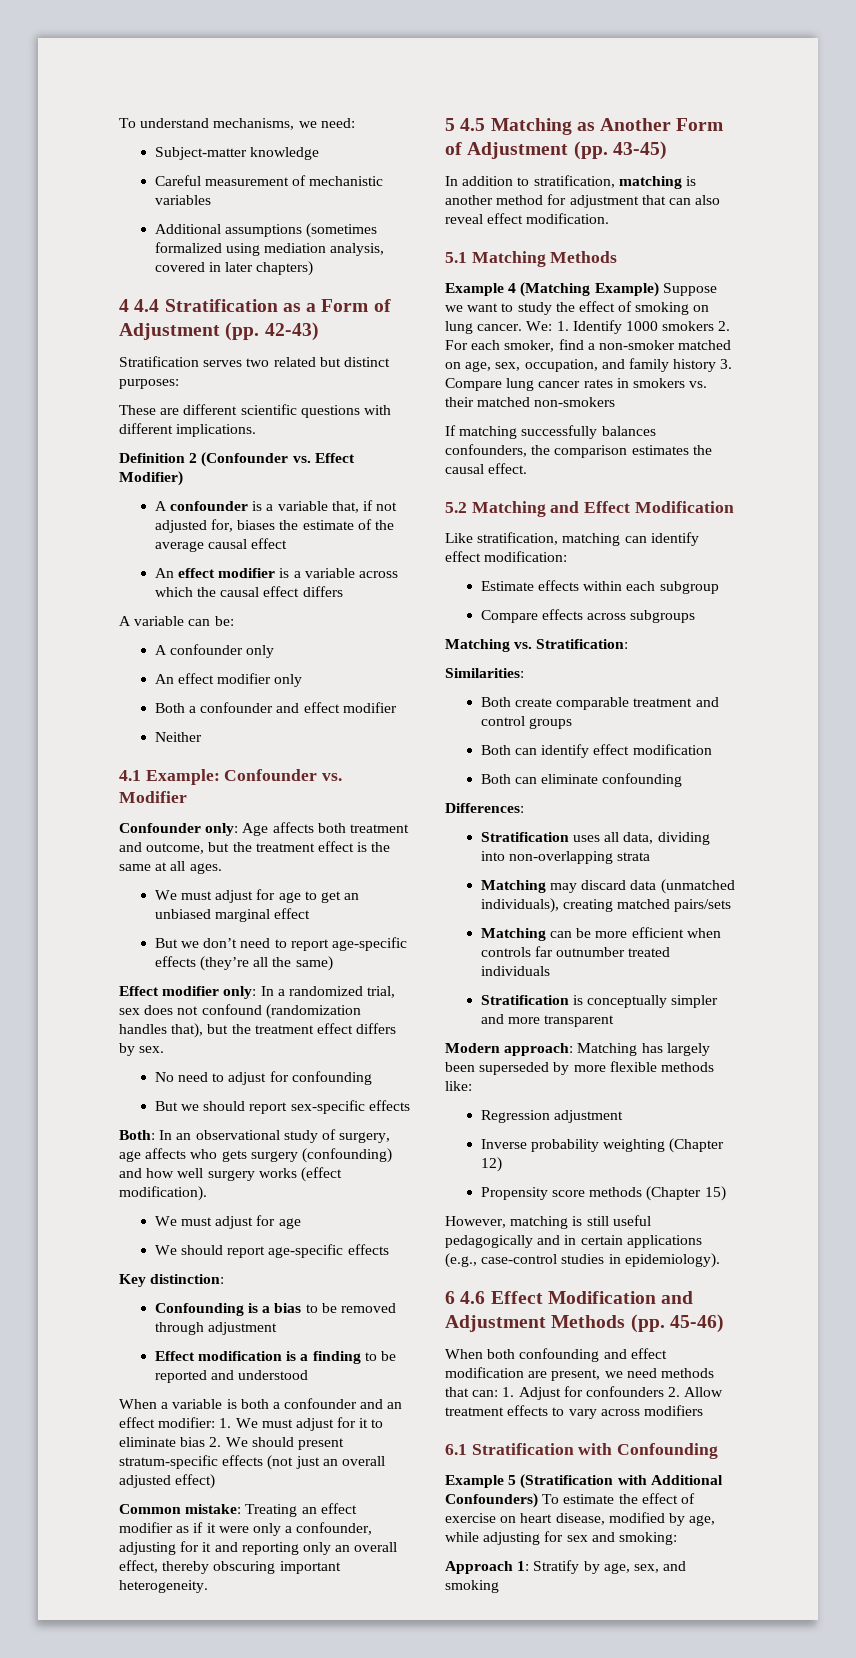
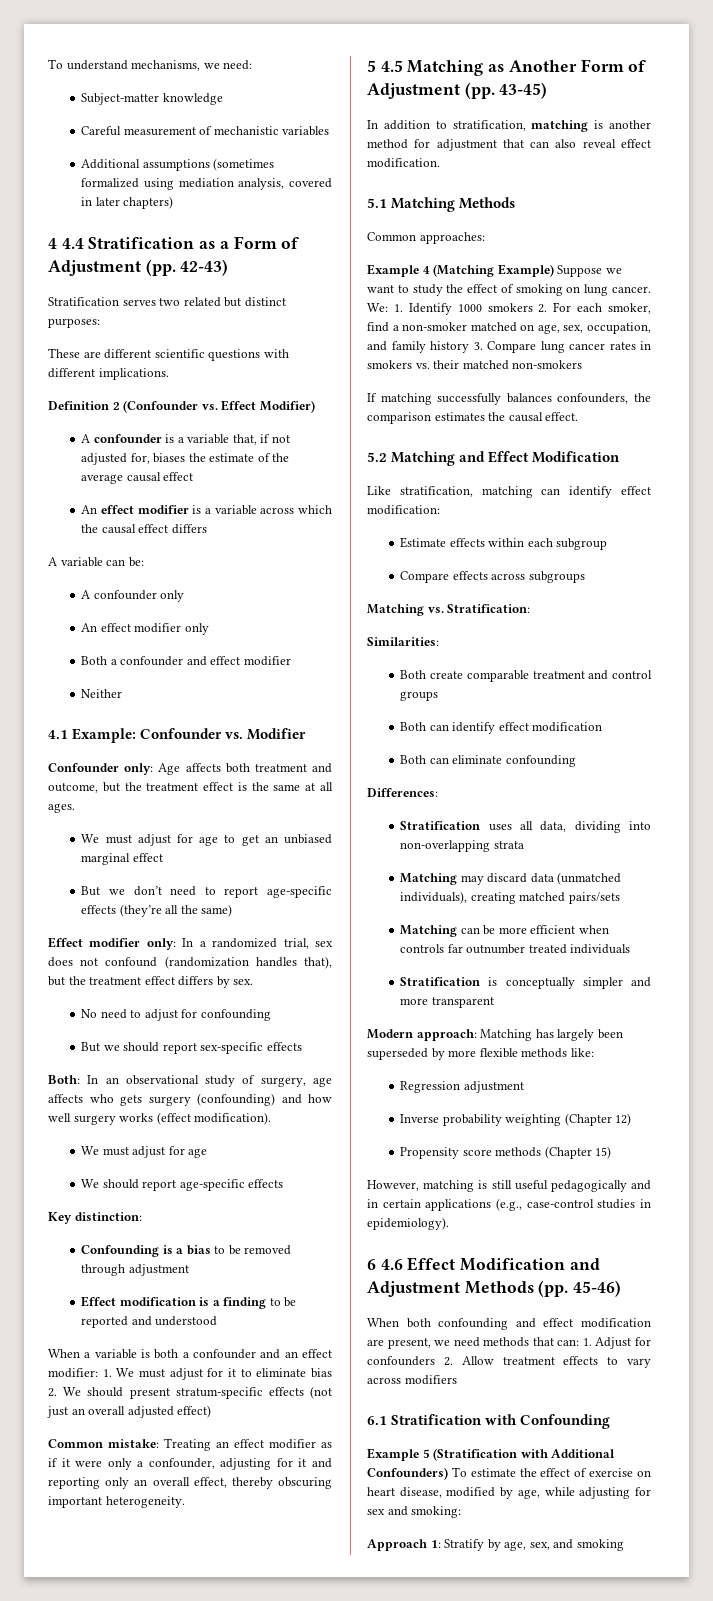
(618, 257) none -> [367,232,485,244] // Common approaches:

